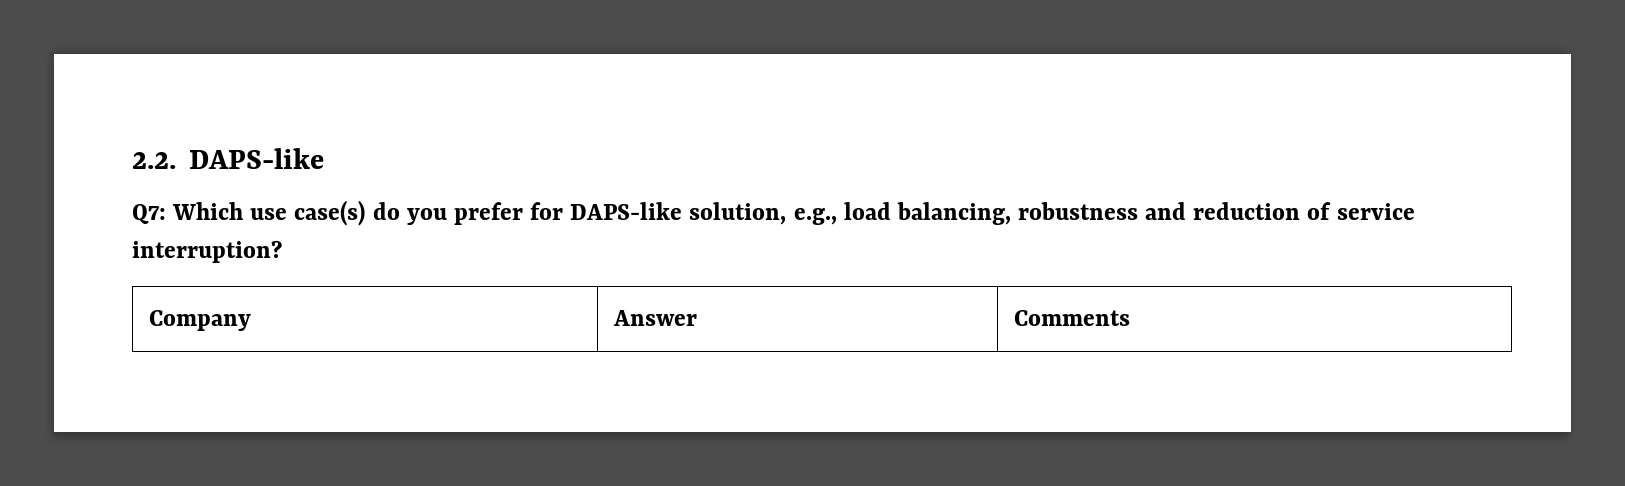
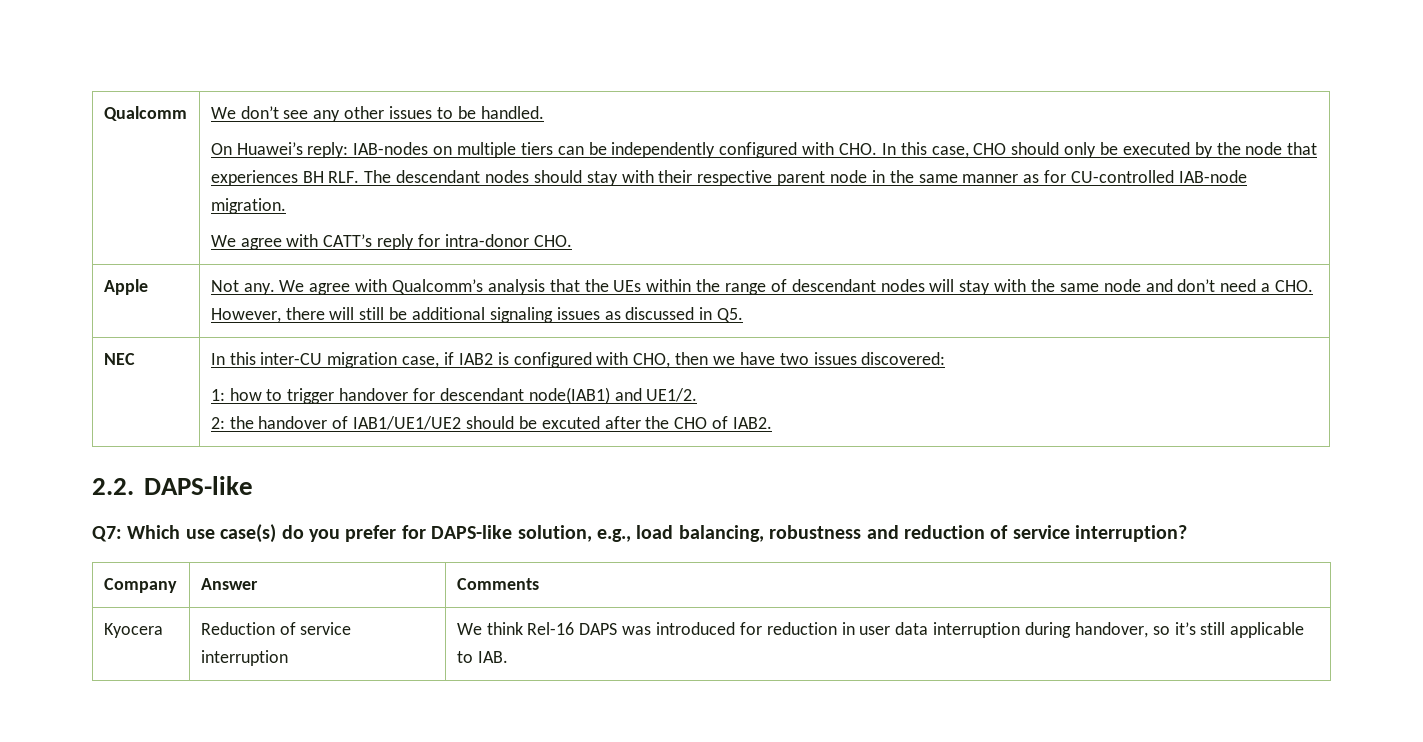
(132, 160) none -> [103,106,187,121] [210,106,544,122] [210,142,1318,158] [210,170,1247,186] [210,198,286,214] [210,234,572,250] [103,279,148,295] [210,279,1314,295] [210,307,744,323] [103,353,135,365] [210,352,946,368] [210,387,698,404] [210,416,773,430] Qualcomm | We don’t see any other issues to be handled. // On Huawei’s reply: IAB-nodes on multiple tiers can be independently configured with CHO. In this case, CHO should only be executed by the node that experiences BH RLF. The descendant nodes should stay with their respective parent node in the same manner as for CU-controlled IAB-node migration. // We agree with CATT’s reply for intra-donor CHO. // Apple | Not any. We agree with Qualcomm’s analysis that the UEs within the range of descendant nodes will stay with the same node and don’t need a CHO. However, there will still be additional signaling issues as discussed in Q5. // NEC | In this inter-CU migration case, if IAB2 is configured with CHO, then we have two issues discovered: // 1: how to trigger handover for descendant node(IAB1) and UE1/2. // 2: the handover of IAB1/UE1/UE2 should be excuted after the CHO of IAB2. //
(1130, 318) none -> [103,623,163,638] [200,622,352,635] [200,650,288,666] [456,622,1305,638] [456,651,508,663] // Kyocera | Reduction of service interruption | We think Rel-16 DAPS was introduced for reduction in user data interruption during handover, so it’s still applicable to IAB.

